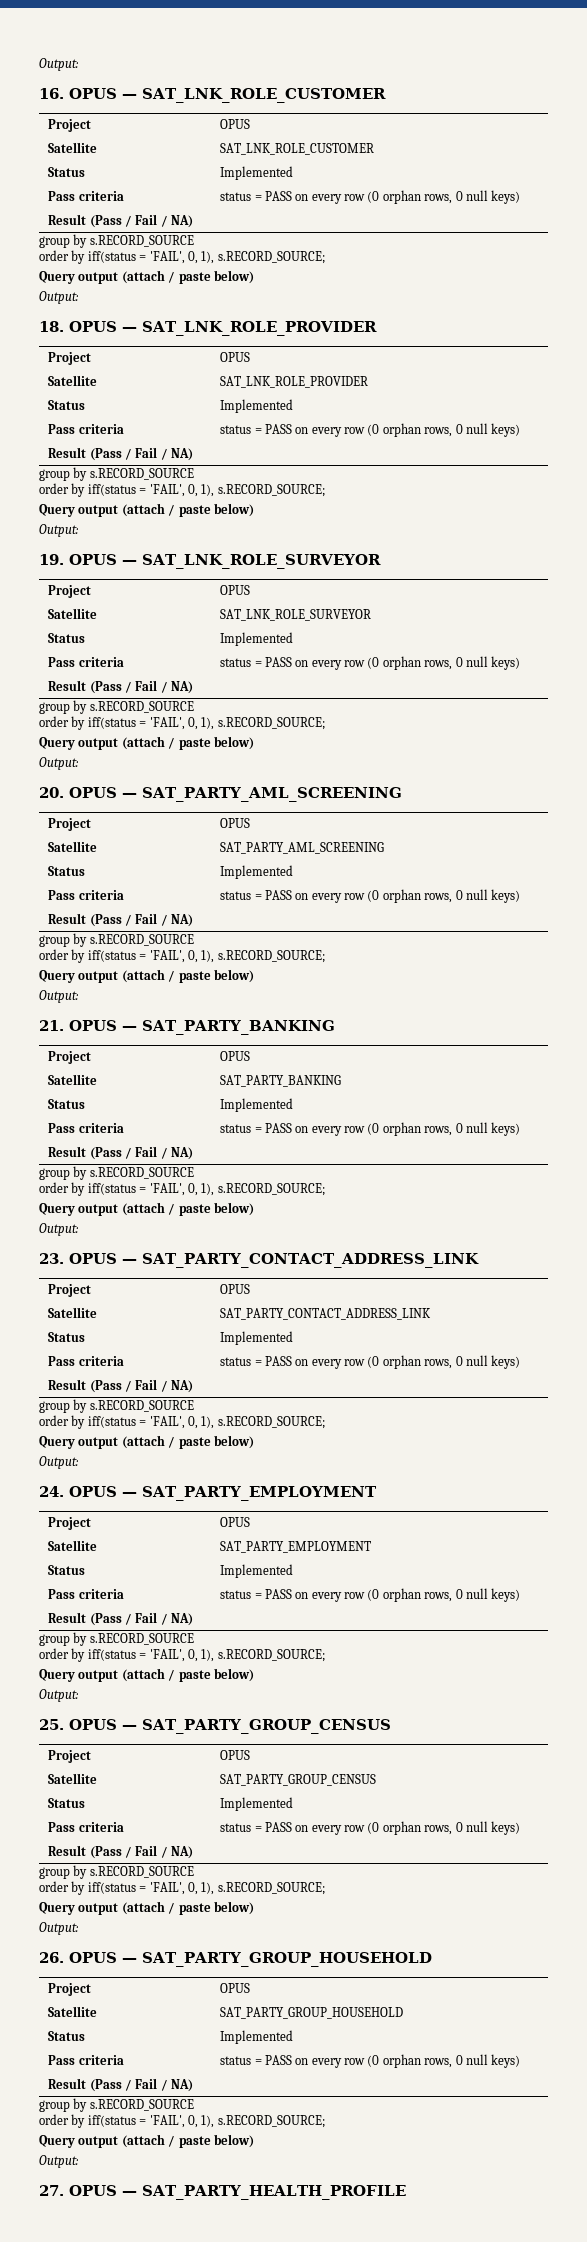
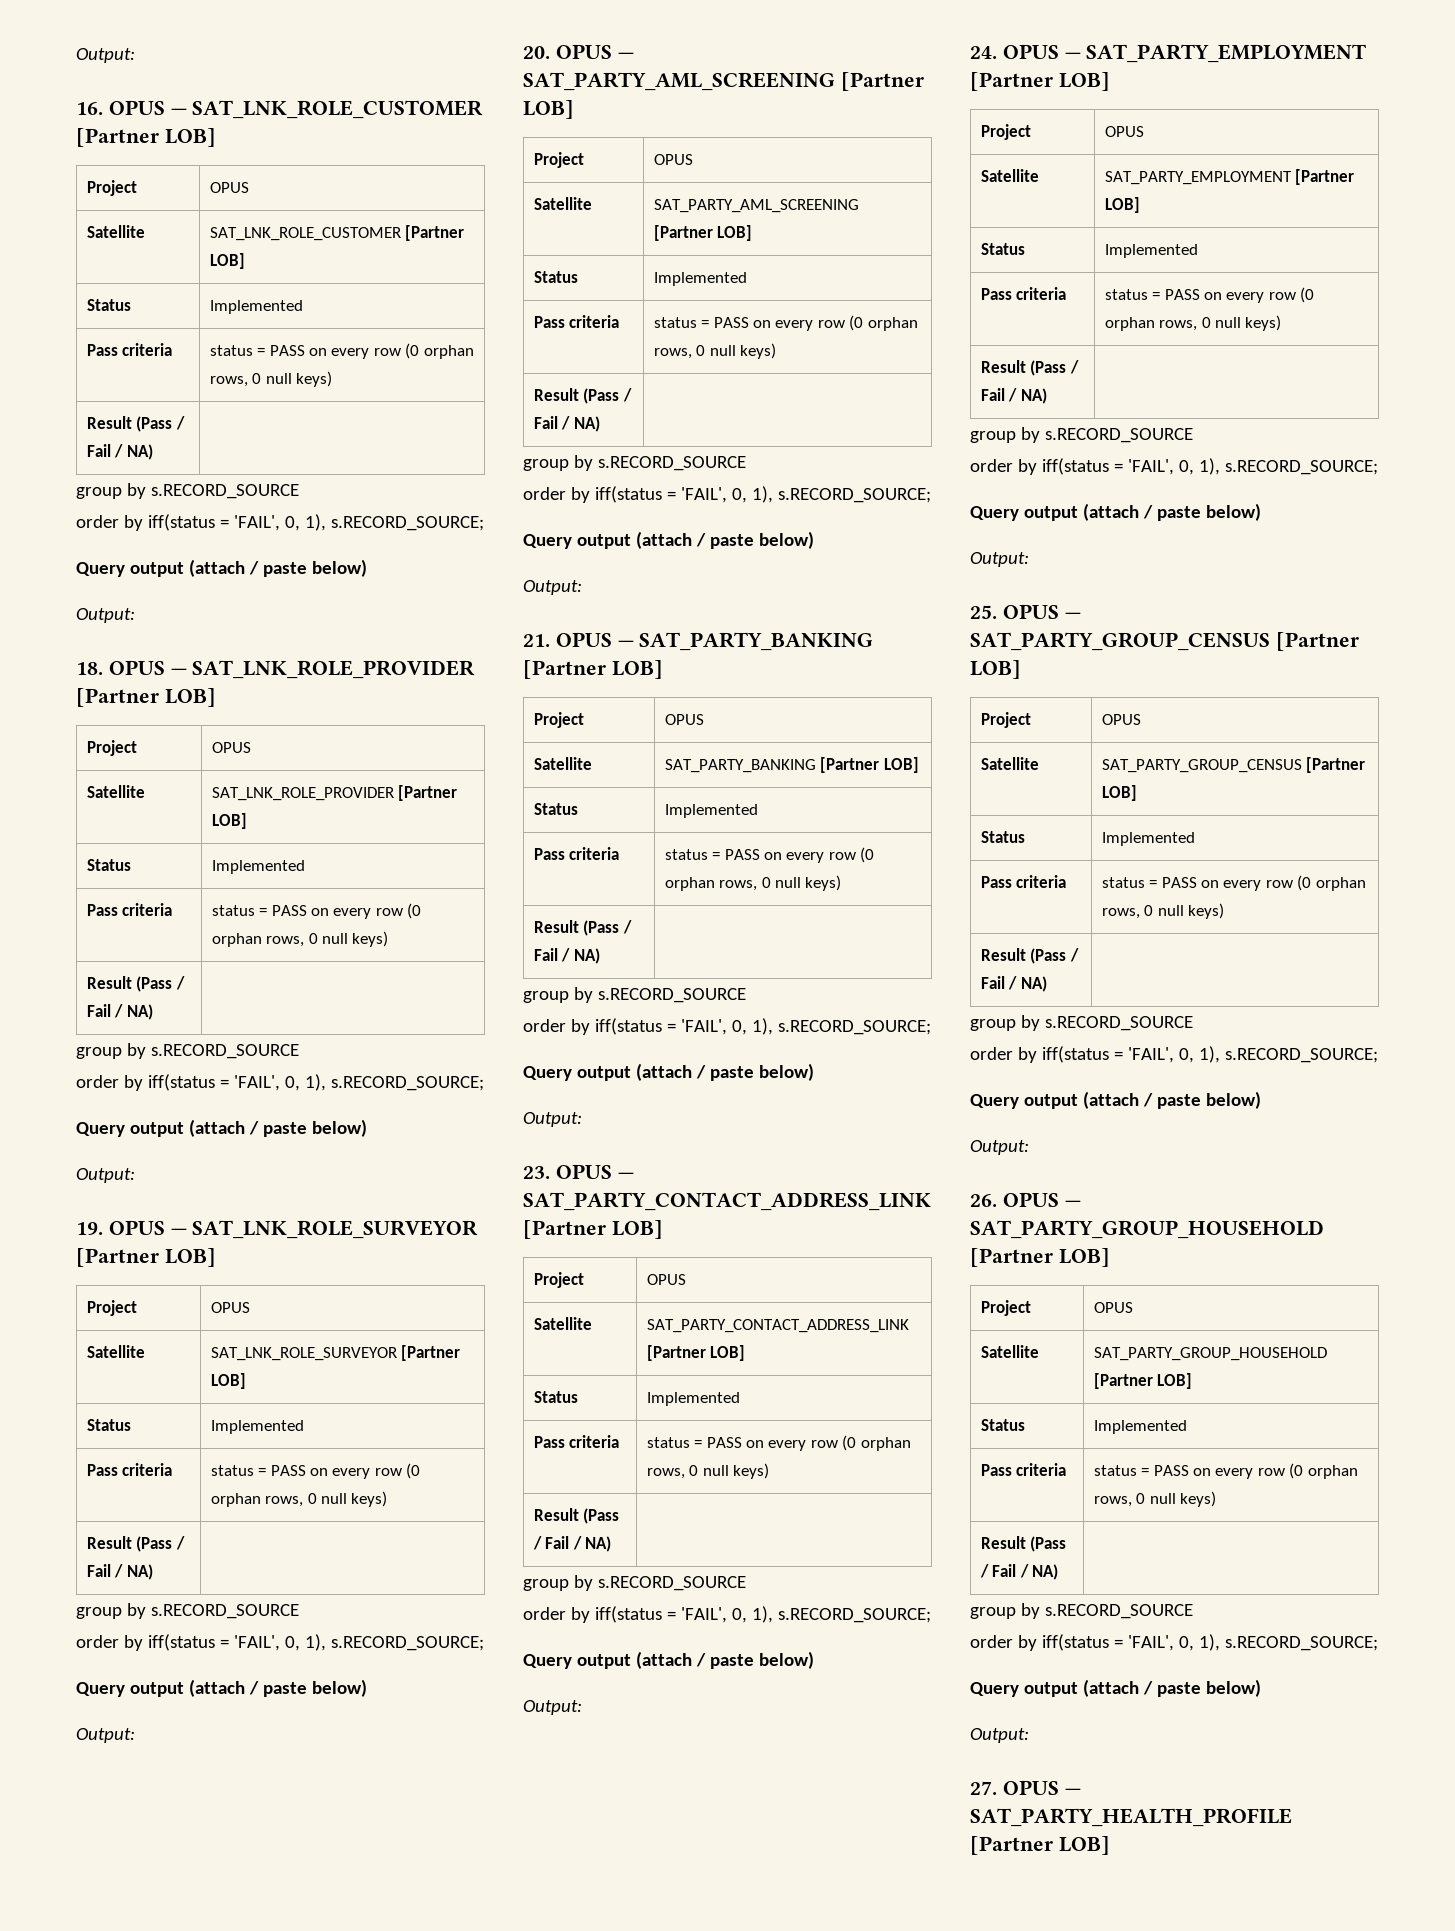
(386, 95) none -> [76,128,216,147] [Partner LOB]
(375, 149) none -> [405,225,465,241] [209,253,245,269] [Partner LOB]
(377, 328) none -> [76,688,216,707] [Partner LOB]
(369, 382) none -> [398,785,458,801] [211,813,247,829] [Partner LOB]
(381, 561) none -> [76,1248,216,1267] [Partner LOB]
(372, 615) none -> [401,1345,461,1361] [210,1373,246,1389] [Partner LOB]
(402, 794) none -> [840,72,924,91] [523,100,574,119] [Partner LOB]
(385, 848) none -> [653,225,753,241] [Partner LOB]
(335, 1027) none -> [523,660,663,679] [Partner LOB]
(342, 1081) none -> [820,757,919,773] [Partner LOB]
(479, 1260) none -> [523,1220,663,1239] [Partner LOB]
(432, 1314) none -> [646,1345,746,1361] [Partner LOB]
(377, 1493) none -> [970,72,1110,91] [Partner LOB]
(372, 1547) none -> [1295,169,1355,185] [1104,197,1140,213] [Partner LOB]
(391, 1726) none -> [1275,632,1359,651] [970,660,1021,679] [Partner LOB]
(377, 1780) none -> [1306,757,1366,773] [1101,785,1137,801] [Partner LOB]
(432, 1959) none -> [970,1248,1110,1267] [Partner LOB]
(404, 2013) none -> [1093,1373,1193,1389] [Partner LOB]
(406, 2192) none -> [970,1836,1110,1855] [Partner LOB]

